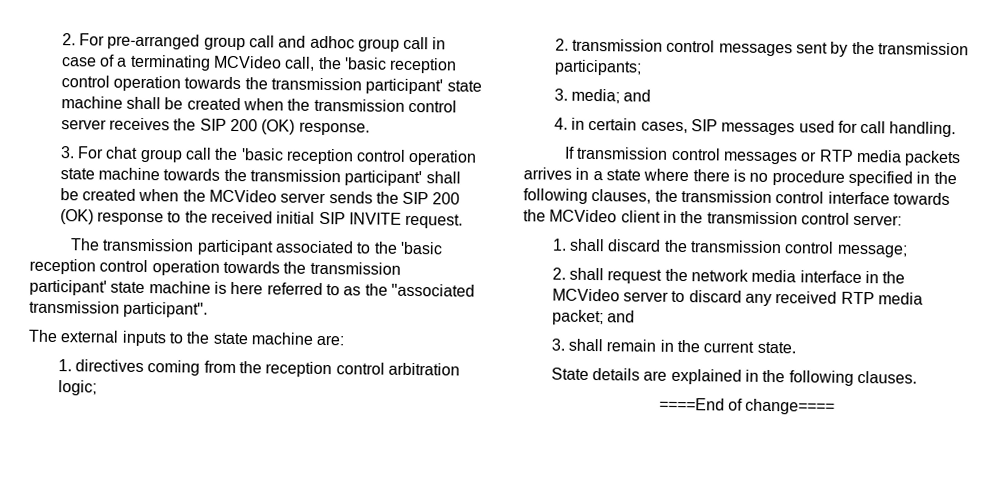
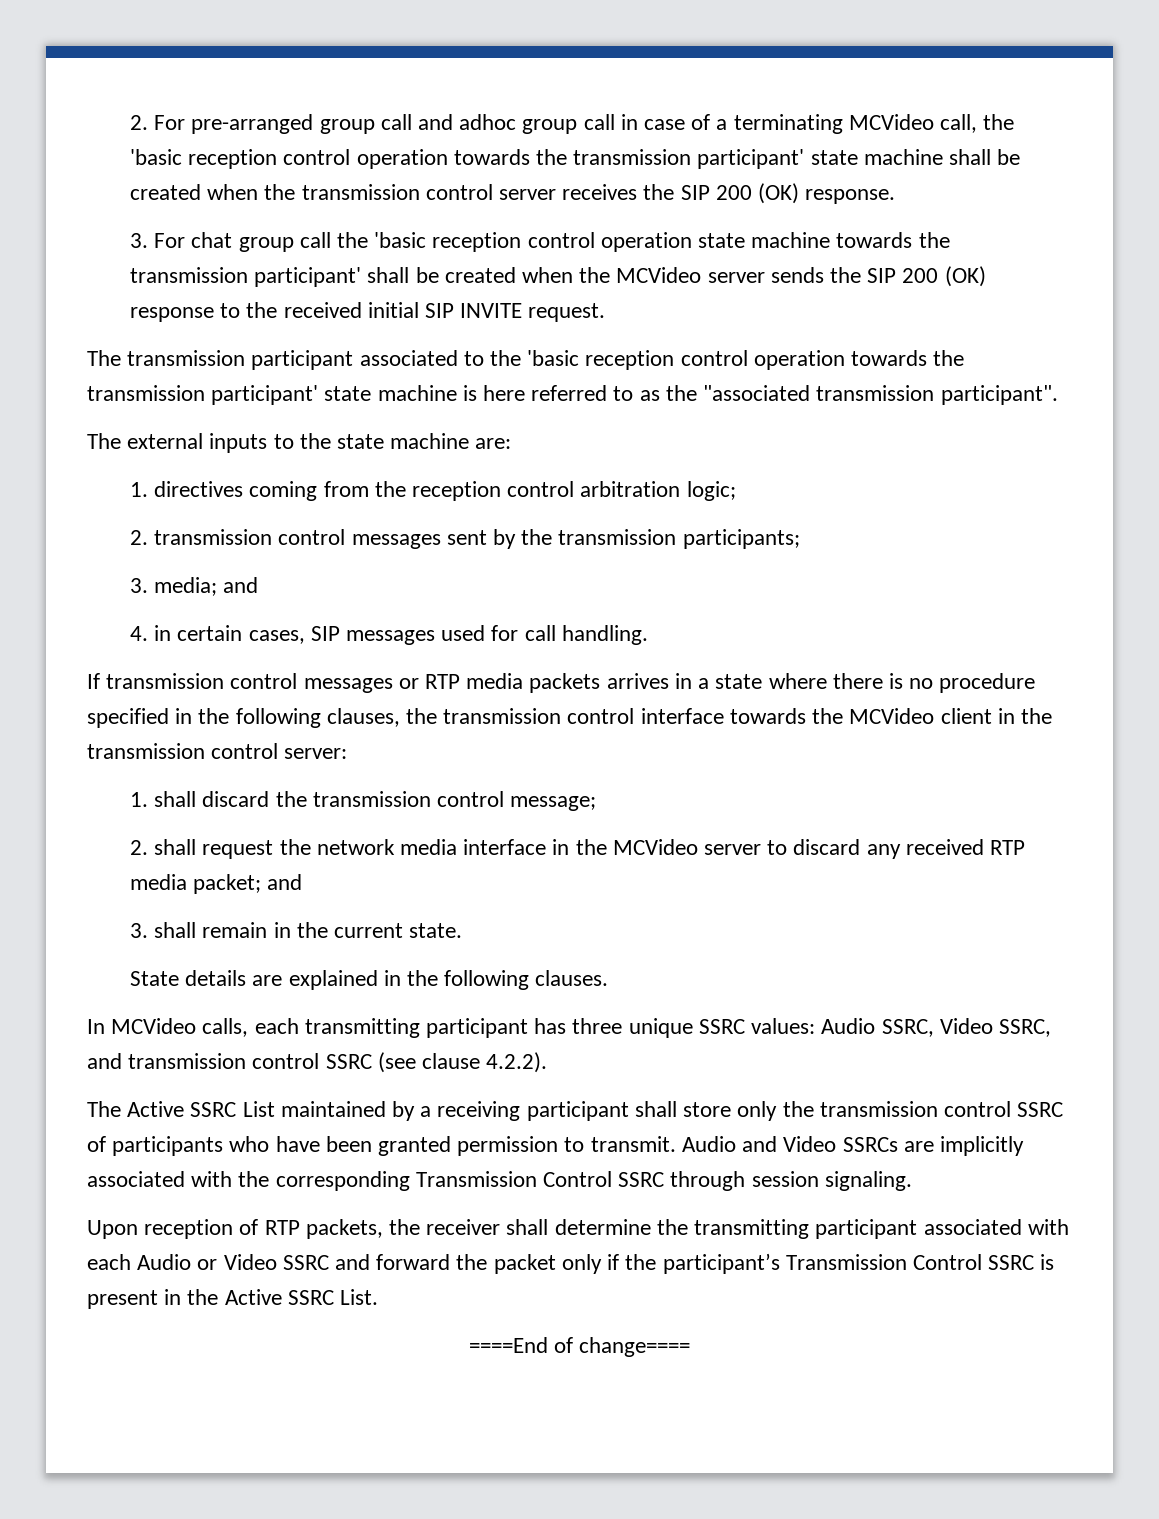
(917, 377) none -> [87,1018,1051,1038] [87,1052,548,1073] [87,1101,1064,1121] [87,1136,1024,1156] [87,1171,912,1191] [87,1219,1069,1239] [87,1253,1055,1274] [87,1289,379,1309] // In MCVideo calls, each transmitting participant has three unique SSRC values: Audio SSRC, Video SSRC, and transmission control SSRC (see clause 4.2.2). // The Active SSRC List maintained by a receiving participant shall store only the transmission control SSRC of participants who have been granted permission to transmit. Audio and Video SSRCs are implicitly associated with the corresponding Transmission Control SSRC through session signaling. // Upon reception of RTP packets, the receiver shall determine the transmitting participant associated with each Audio or Video SSRC and forward the packet only if the participant’s Transmission Control SSRC is present in the Active SSRC List.

